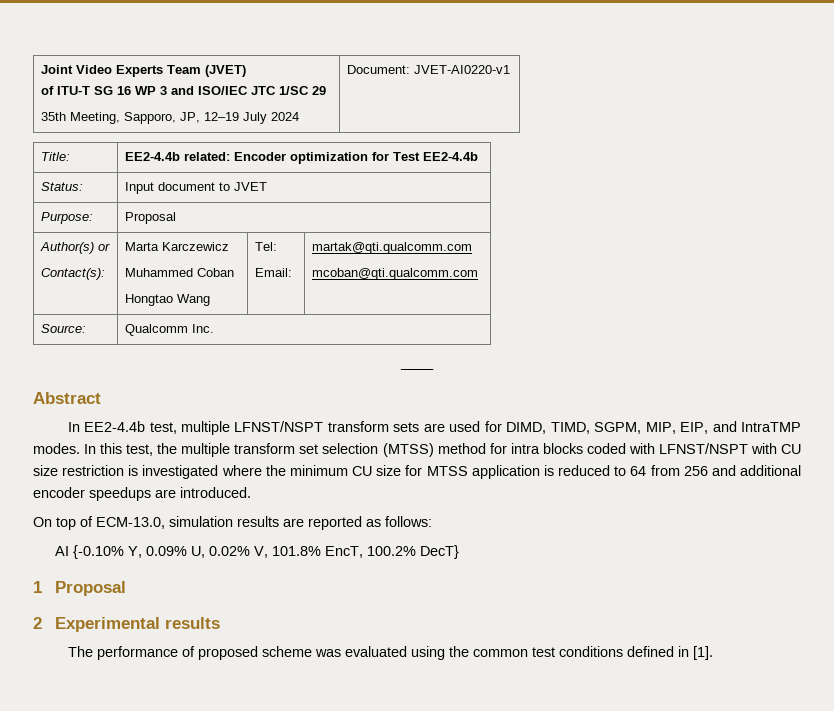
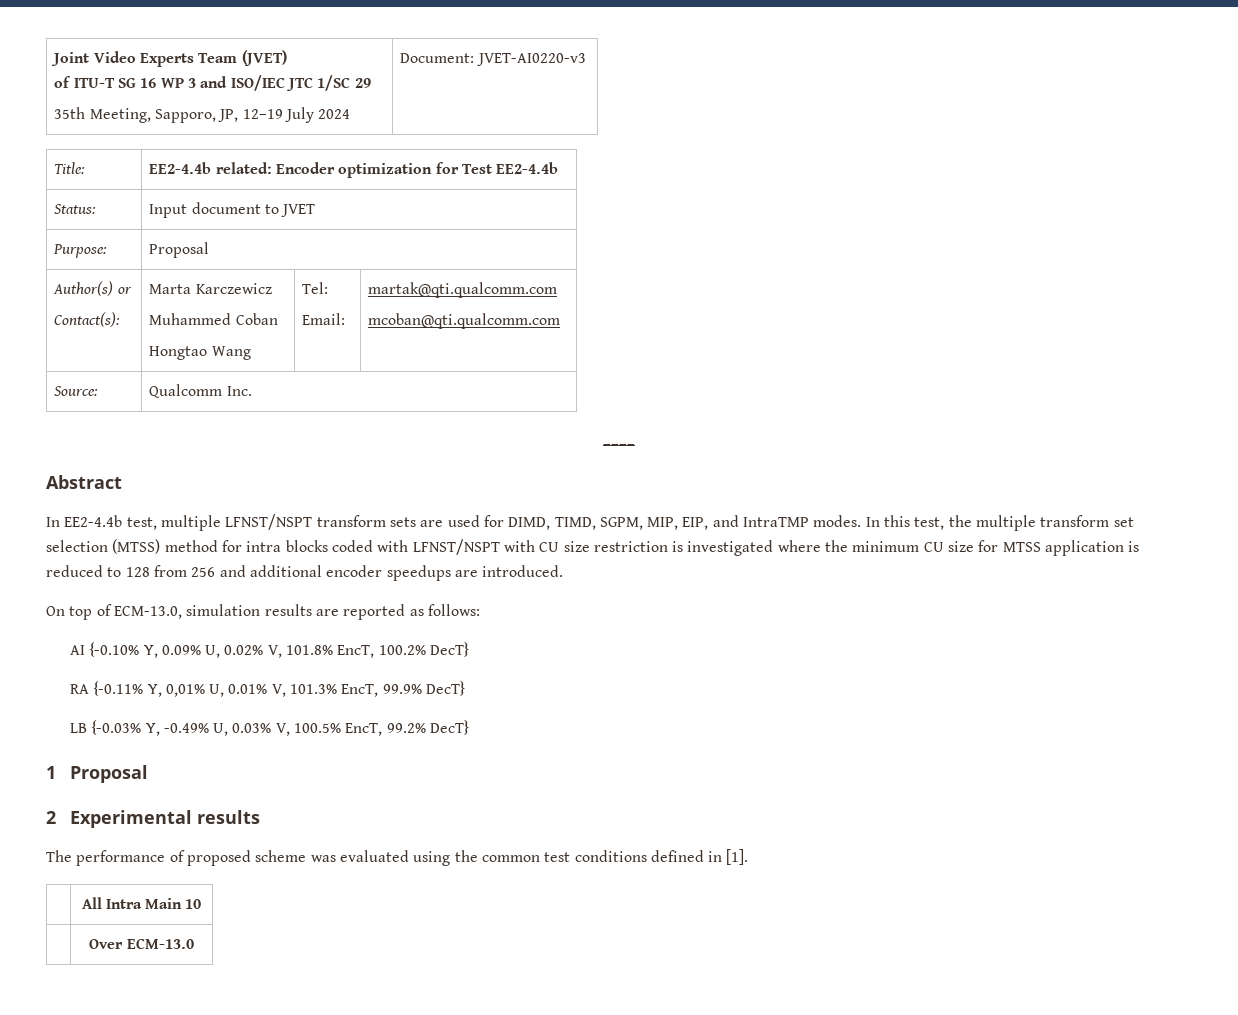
[413,65,510,74] JVET-AI0220-v1 -> [476,53,586,66] JVET-AI0220-v3
[630,466,647,476] 64 -> [125,567,150,577] 128
(460, 552) none -> [69,681,466,697] [69,720,470,736] // RA {-0.11% Y, 0,01% U, 0.01% V, 101.3% EncT, 99.9% DecT} // LB {-0.03% Y, -0.49% U, 0.03% V, 100.5% EncT, 99.2% DecT}
(713, 653) none -> [81,897,202,909] [89,938,194,949] // | All Intra Main 10 // | Over ECM-13.0

